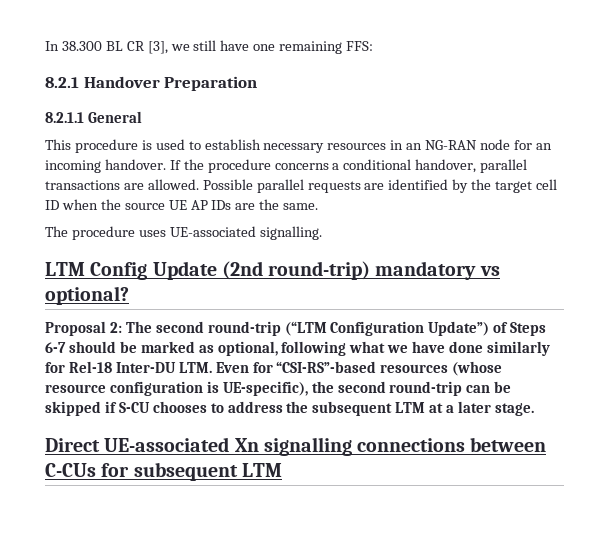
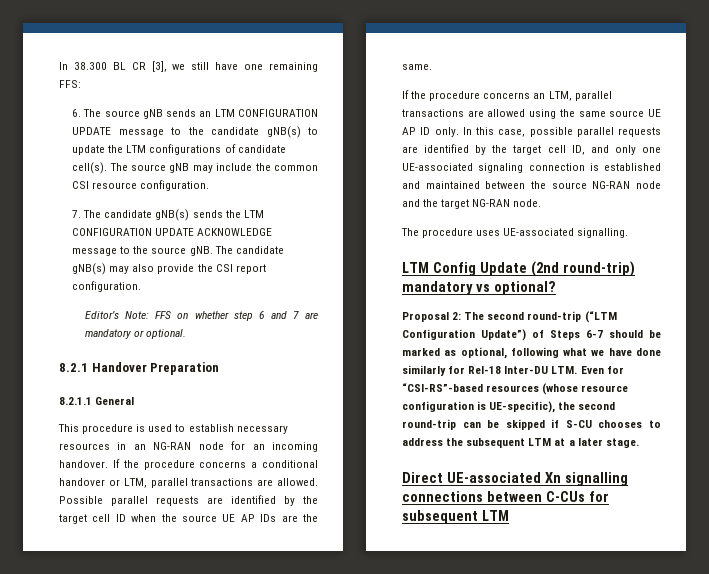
(374, 46) none -> [72,109,318,119] [72,126,318,138] [72,144,286,155] [72,162,318,174] [72,180,210,191] [72,209,264,221] [72,228,273,236] [72,246,284,256] [72,263,266,275] [72,281,142,292] [85,311,319,321] [85,329,187,339] // 6. The source gNB sends an LTM CONFIGURATION UPDATE message to the candidate gNB(s) to update the LTM configurations of candidate cell(s). The source gNB may include the common CSI resource configuration. // 7. The candidate gNB(s) sends the LTM CONFIGURATION UPDATE ACKNOWLEDGE message to the source gNB. The candidate gNB(s) may also provide the CSI report configuration. // Editor’s Note: FFS on whether step 6 and 7 are mandatory or optional.
[415,159,477,173] handover, -> [59,478,147,488] handover or LTM,
(319, 206) none -> [402,90,612,101] [402,109,661,119] [402,127,661,137] [402,144,661,155] [402,163,661,173] [402,181,661,189] [402,199,542,209] // If the procedure concerns an LTM, parallel transactions are allowed using the same source UE AP ID only. In this case, possible parallel requests are identified by the target cell ID, and only one UE-associated signaling connection is established and maintained between the source NG-RAN node and the target NG-RAN node.

